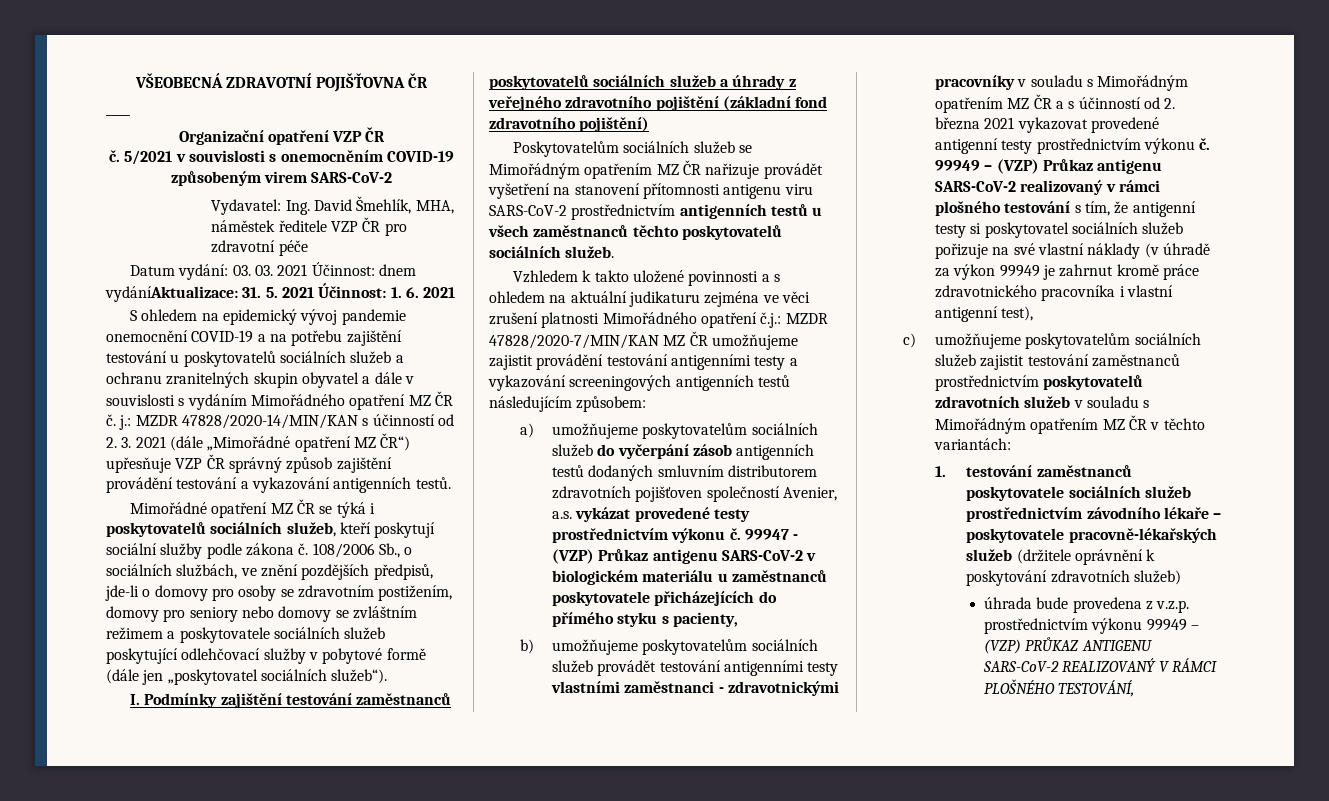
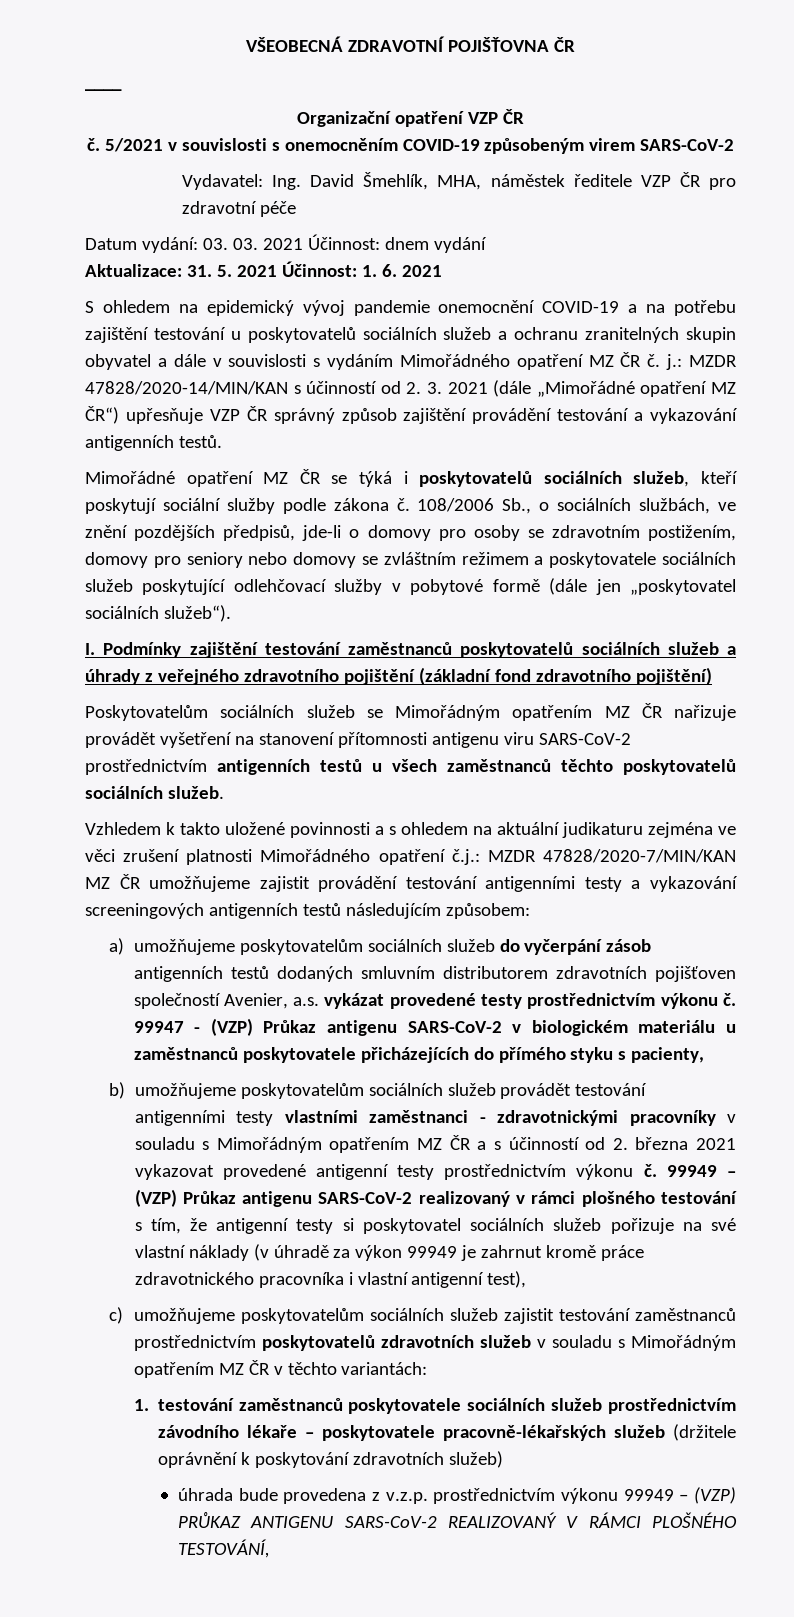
[105,286,238,302] vydáníAktualizace: -> [433,237,487,253] [85,264,182,277] vydání // Aktualizace:

